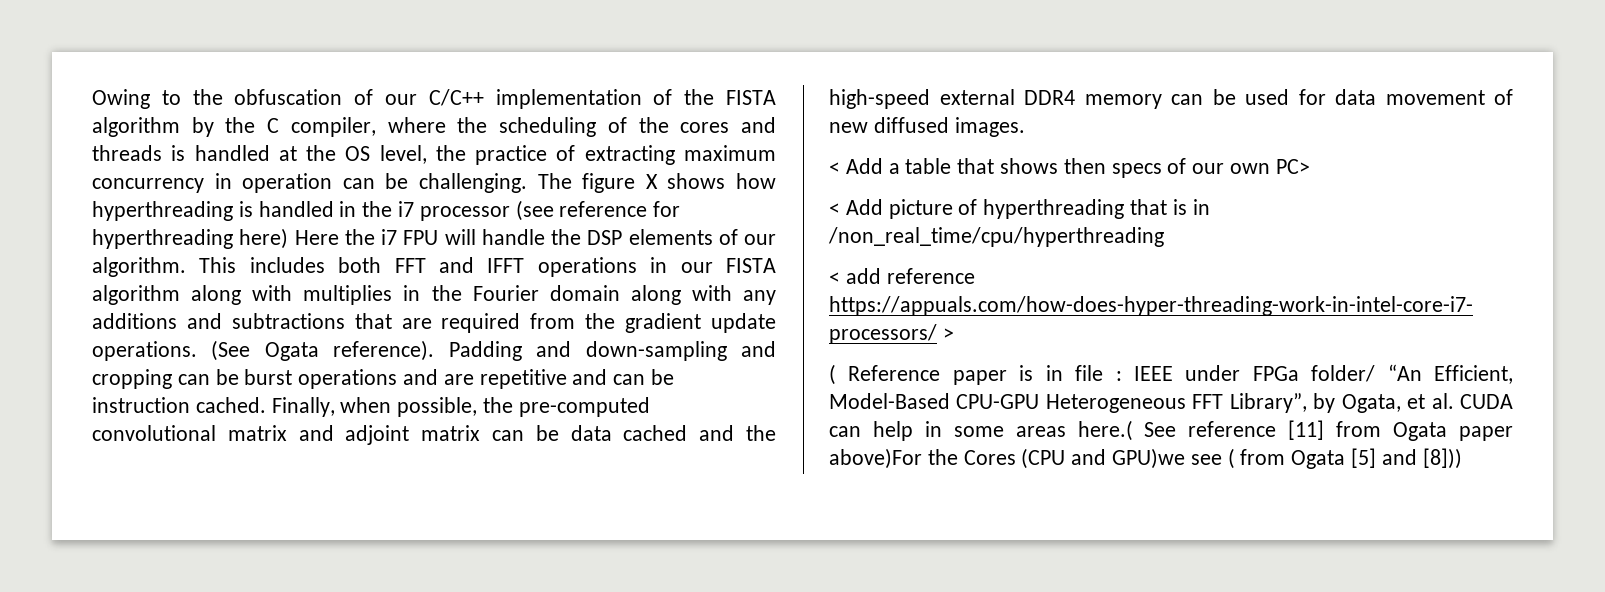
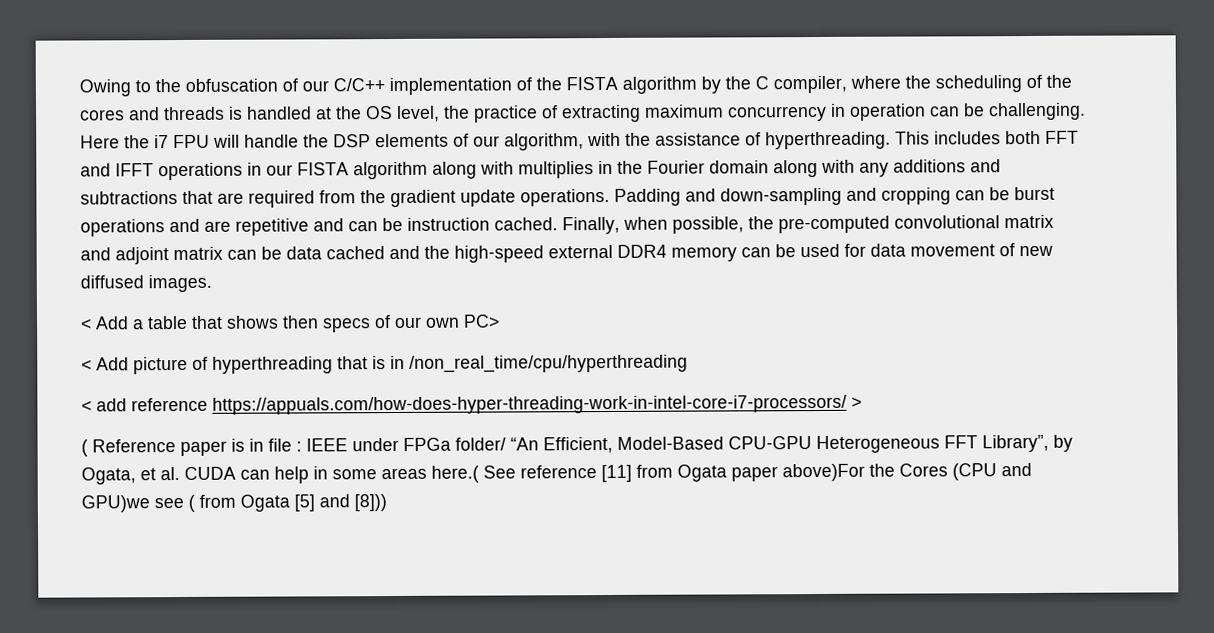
[537,173,777,193] [92,200,681,221] [92,228,289,249] The figure X shows how hyperthreading is handled in the i7 processor (see reference for hyperthreading here) -> (1086, 111) none
[92,257,186,277] algorithm. -> [504,131,891,151] algorithm, with the assistance of hyperthreading.
[211,340,435,361] (See Ogata reference). -> (610, 197) none

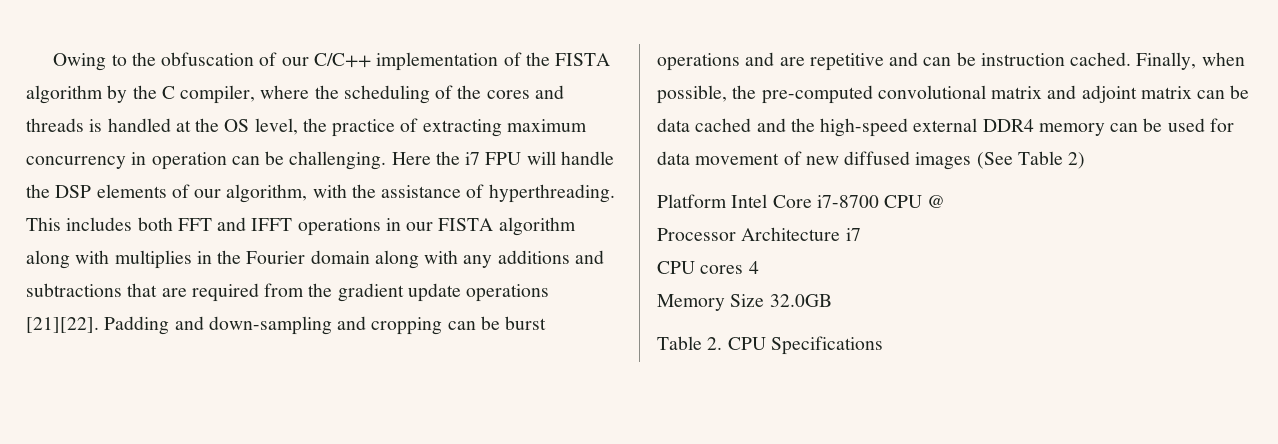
[520,188,610,207] operations. -> [466,284,550,302] [26,317,99,333] operations [21][22].
[148,274,212,293] [81,314,500,333] [81,354,688,375] [81,394,862,415] [81,434,1073,457] [81,463,1032,485] [81,494,387,513] images. // < Add a table that shows then specs of our own PC> // < Add picture of hyperthreading that is in /non_real_time/cpu/hyperthreading // < add reference https://appuals.com/how-does-hyper-threading-work-in-intel-core-i7-processors/ > // ( Reference paper is in file : IEEE under FPGa folder/ “An Efficient, Model-Based CPU-GPU Heterogeneous FFT Library”, by Ogata, et al. CUDA can help in some areas here.( See reference [11] from Ogata paper above)For the Cores (CPU and GPU)we see ( from Ogata [5] and [8])) -> [915,151,1086,170] [657,194,946,208] [657,227,861,241] [657,261,759,274] [657,294,832,311] [657,336,883,355] images (See Table 2) // Platform Intel Core i7-8700 CPU @ // Processor Architecture i7 // CPU cores 4 // Memory Size 32.0GB // Table 2. CPU Specifications

